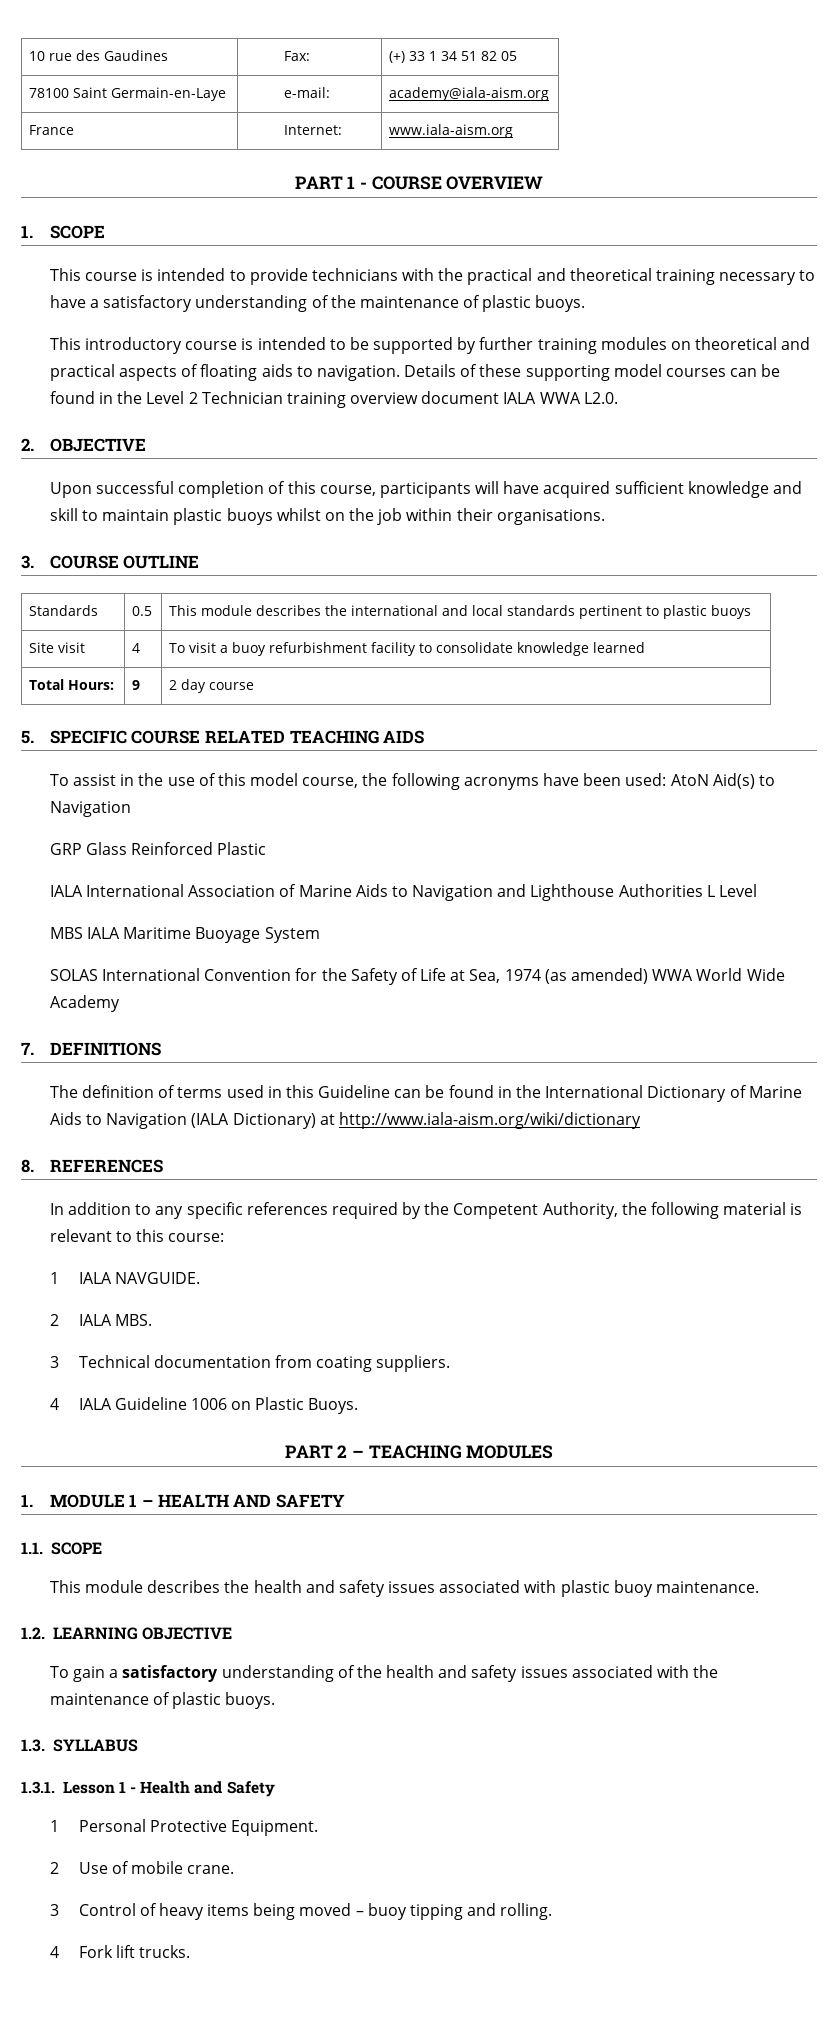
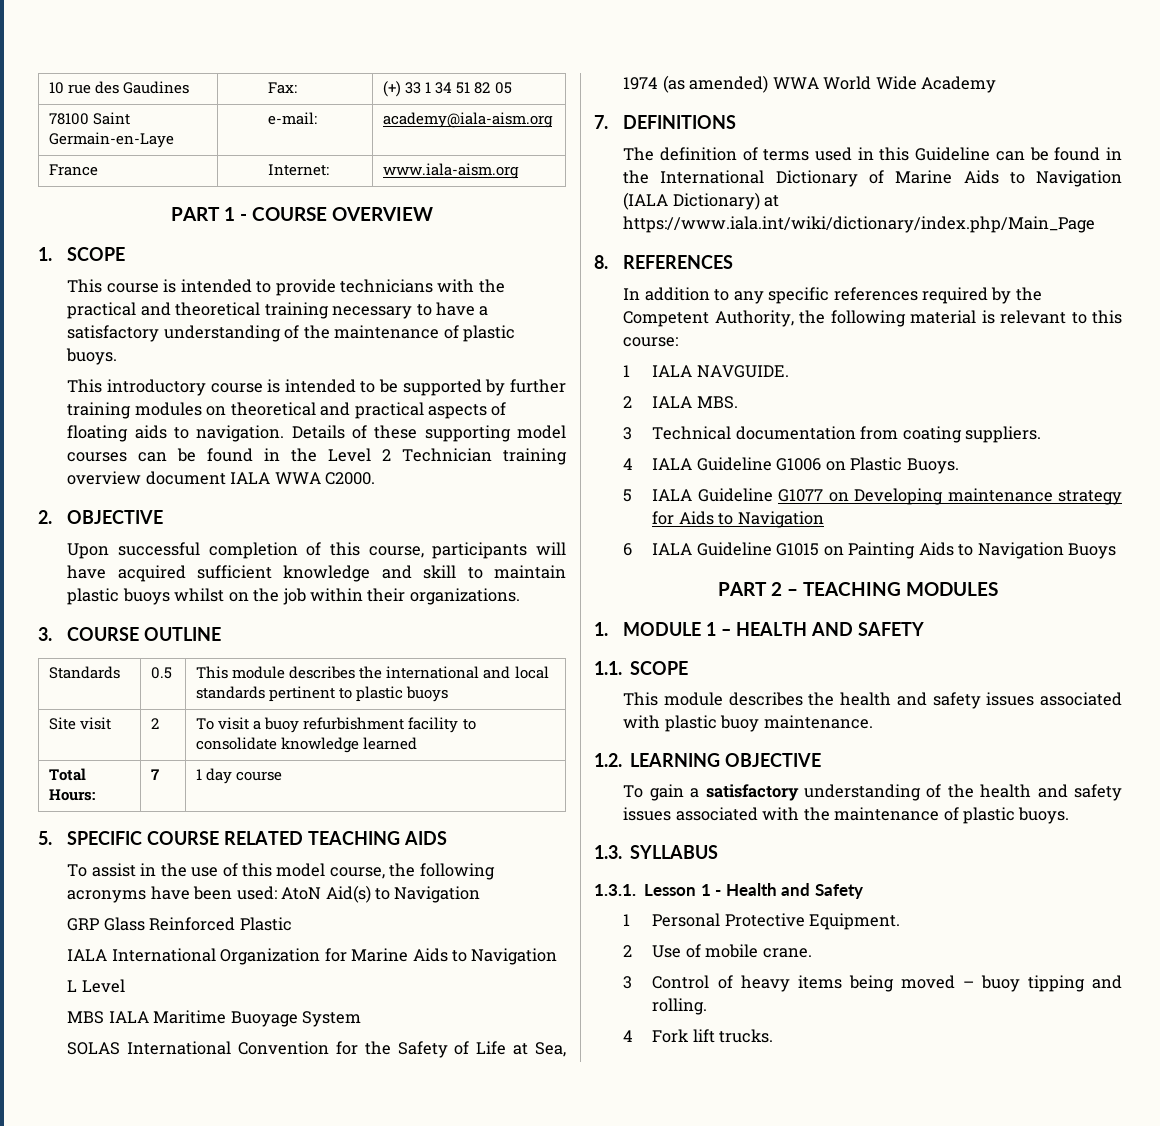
[583,392,618,404] L2.0. -> [325,472,376,485] C2000.
[496,509,605,525] organisations. -> [409,588,520,605] organizations.
[132,643,141,653] 4 -> [151,718,160,729] 2
[132,680,141,690] [169,680,178,690] 9 | 2 -> [151,769,160,780] [196,769,203,780] 7 | 1
[188,884,703,901] Association of Marine Aids to Navigation and Lighthouse Authorities -> [220,948,558,965] Organization for Marine Aids to Navigation //
[338,1112,641,1129] http://www.iala-aism.org/wiki/dictionary -> [623,216,1096,233] https://www.iala.int/wiki/dictionary/index.php/Main_Page
[190,1398,227,1410] 1006 -> [776,458,822,471] G1006
(359, 1406) none -> [623,488,1122,505] [652,511,824,528] [623,542,1117,559] // 5 IALA Guideline G1077 on Developing maintenance strategy for Aids to Navigation // 6 IALA Guideline G1015 on Painting Aids to Navigation Buoys

